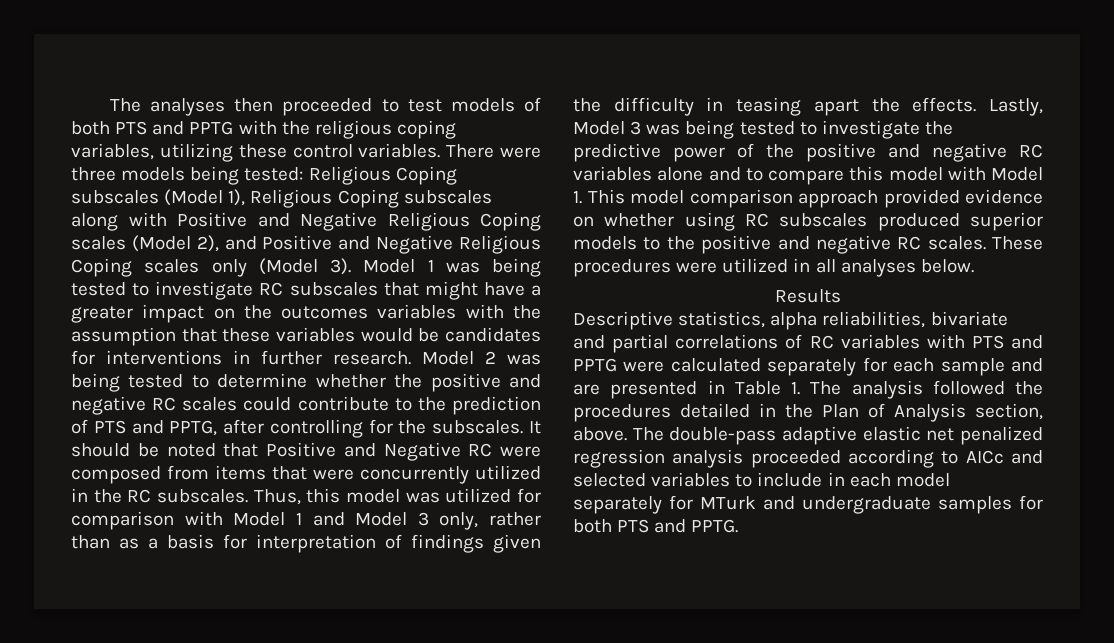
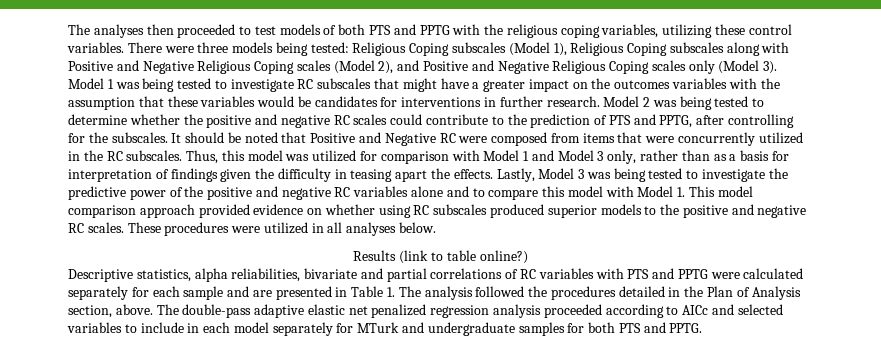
(841, 296) none -> [399,250,528,264] (link to table online?)

